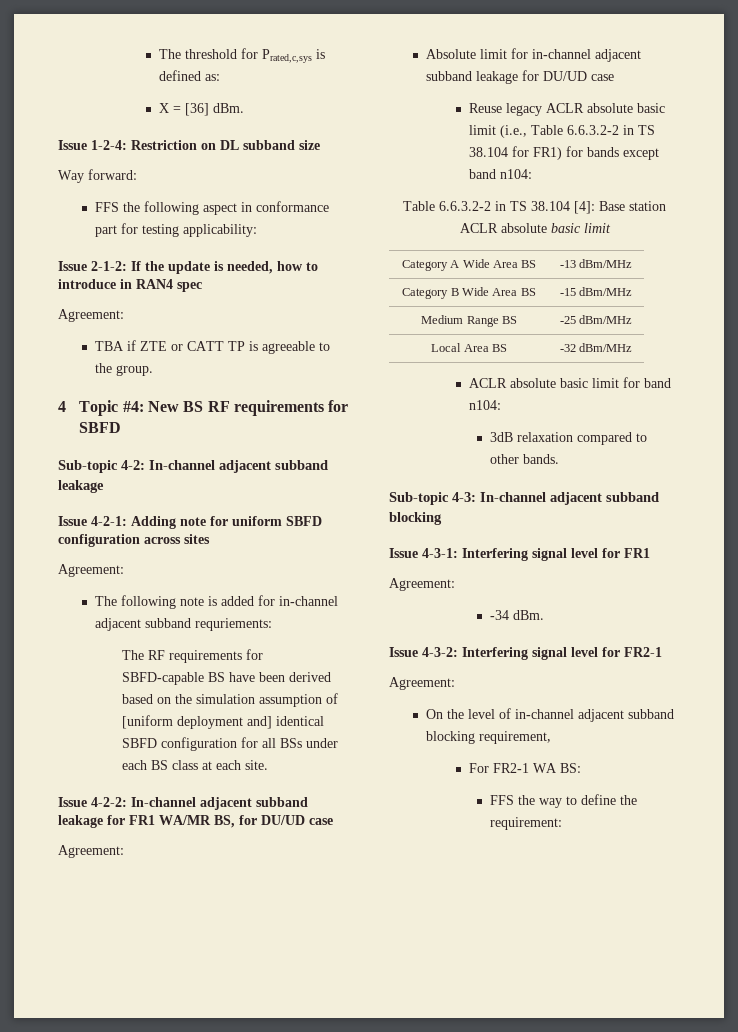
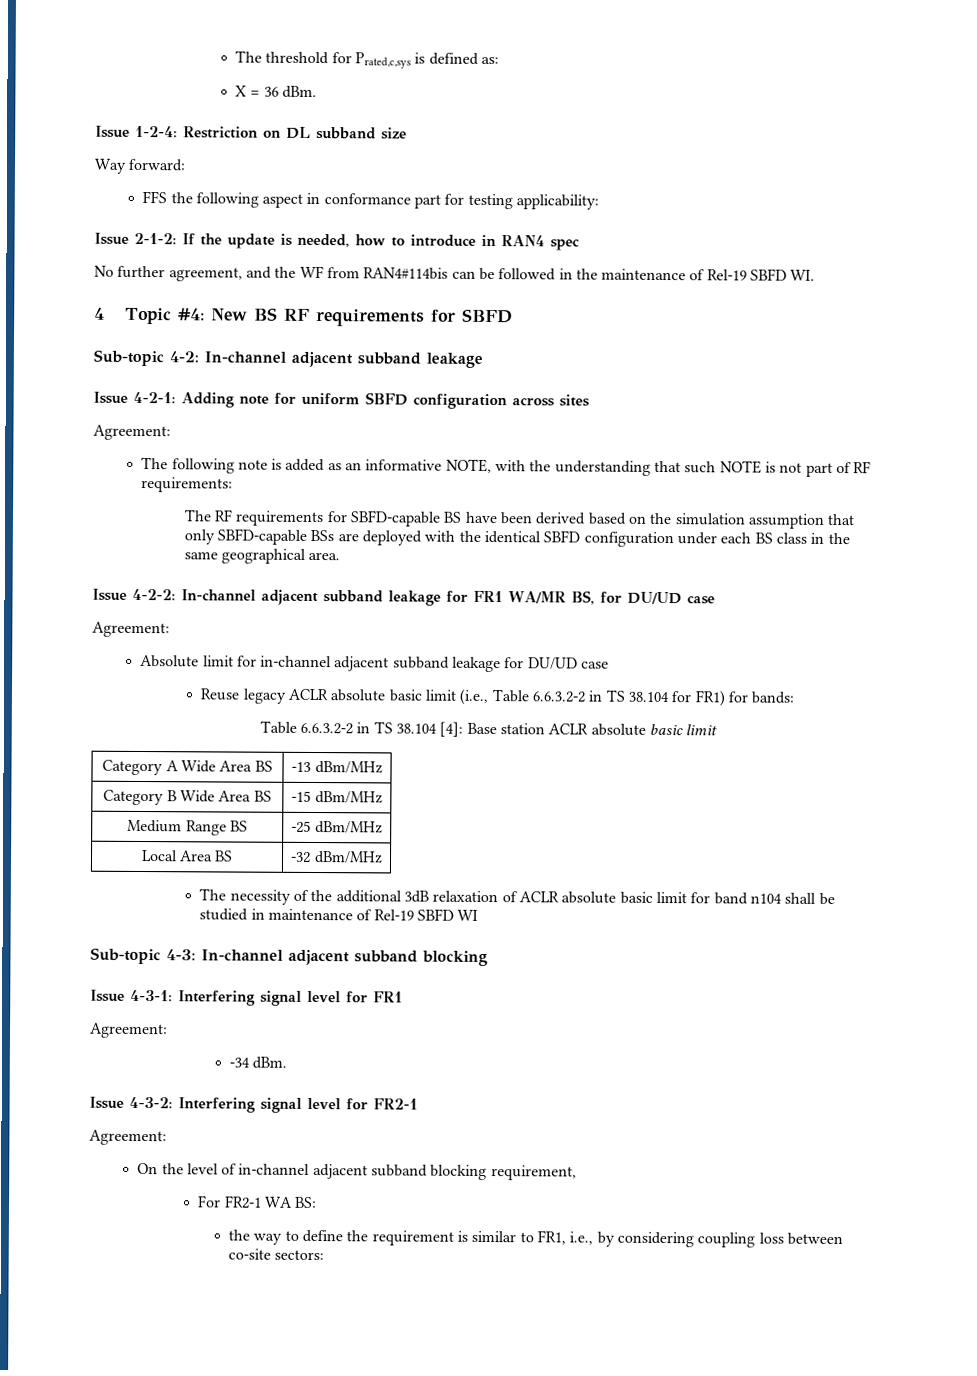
[185,103,210,116] [36] -> [263,86,279,97] 36
[58,309,124,322] [94,340,330,354] [94,363,153,376] Agreement: // TBA if ZTE or CATT TP is agreeable to the group. -> [94,265,816,282] No further agreement, and the WF from RAN4#114bis can be followed in the maintenance of Rel-19 SBFD WI.
[257,595,338,606] [94,618,272,631] for in-channel adjacent subband requriements: -> [327,458,872,477] [141,476,234,493] as an informative NOTE, with the understanding that such NOTE is not part of RF requirements:
[326,693,339,704] [122,715,325,729] [122,737,339,751] [122,760,269,770] of [uniform deployment and] identical SBFD configuration for all BSs under each BS class at each site. -> [827,513,856,526] [183,528,850,548] [183,548,341,564] that only SBFD-capable BSs are deployed with the identical SBFD configuration under each BS class in the same geographical area.
[586,147,659,160] [468,169,532,179] bands except band n104: -> [751,691,795,704] bands:
(633, 347) none -> [199,888,518,905] The necessity of the additional 3dB relaxation of
[468,400,501,410] [490,432,648,445] [490,454,560,464] n104: // 3dB relaxation compared to other bands. -> [749,892,835,905] [199,908,479,921] n104 shall be studied in maintenance of Rel-19 SBFD WI
[490,795,515,805] FFS -> (318, 1202) none
[490,817,563,830] requirement: -> [371,1230,843,1248] [228,1248,325,1261] requirement is similar to FR1, i.e., by considering coupling loss between co-site sectors:

